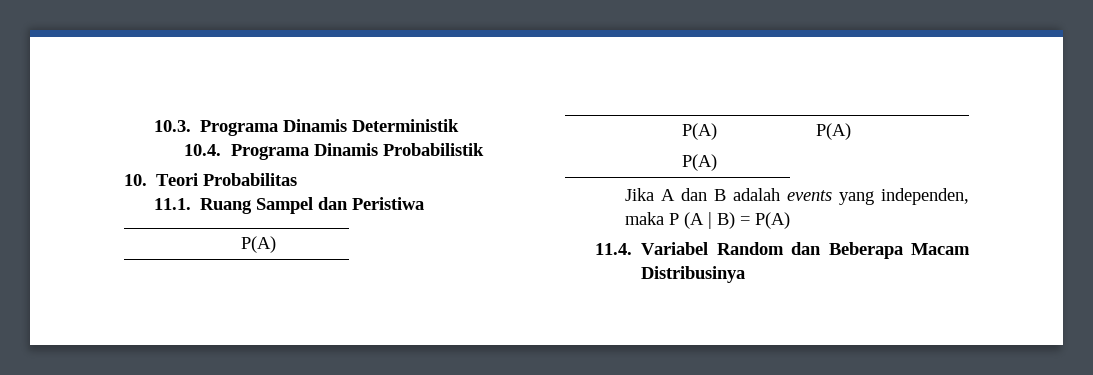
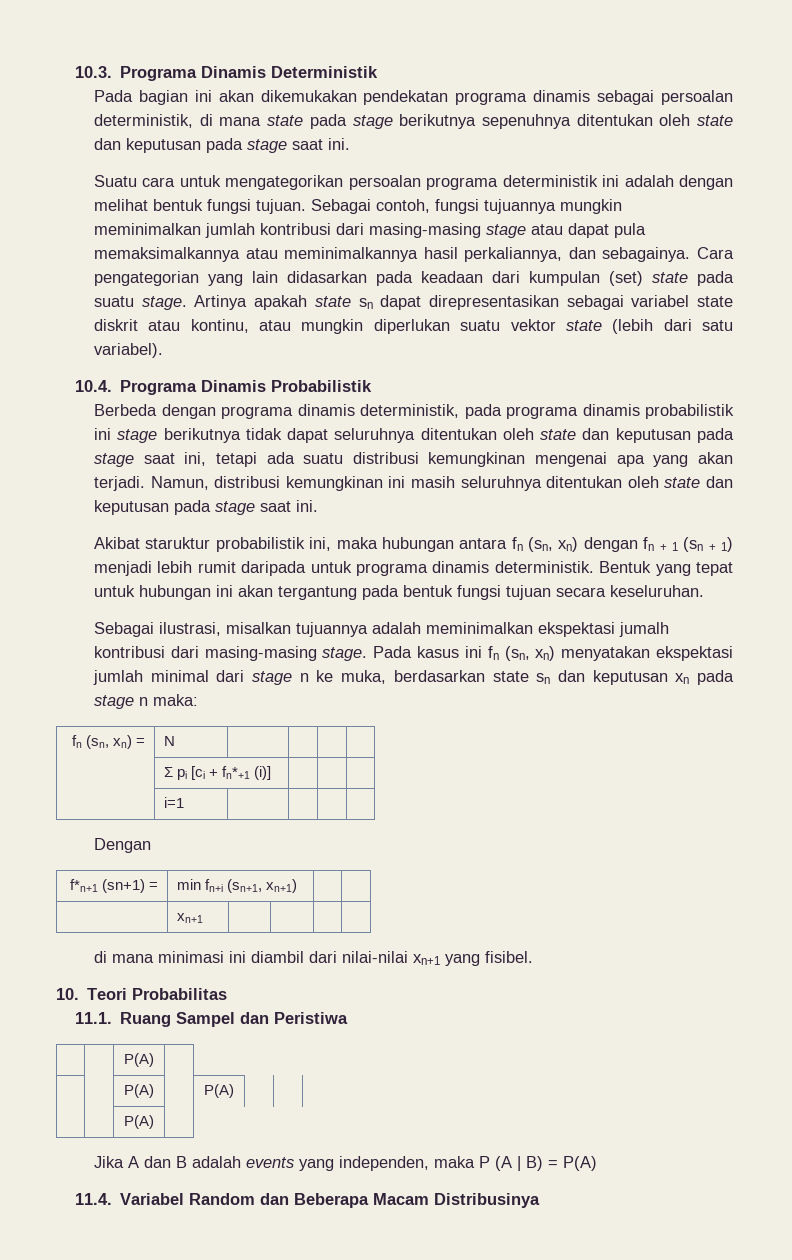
[184,143,484,160] 10.4. Programa Dinamis Probabilistik -> [94,90,733,105] [94,114,733,129] [94,138,351,153] [94,175,734,190] [94,199,623,214] [94,223,647,238] [94,247,734,262] [94,271,734,286] [94,295,733,310] [94,319,734,334] [94,343,164,358] [75,380,373,395] [94,404,734,419] [94,428,734,443] [94,452,733,467] [94,476,733,491] [94,500,319,515] [94,537,733,552] [94,561,734,576] [94,585,705,600] [94,622,670,637] [94,646,733,661] [93,670,735,685] [94,694,199,709] [71,735,145,749] [164,736,176,746] [164,766,272,780] [164,797,185,808] [94,838,152,853] [69,879,158,893] [177,879,298,893] [177,913,204,923] [94,951,534,966] Pada bagian ini akan dikemukakan pendekatan programa dinamis sebagai persoalan deterministik, di mana state pada stage berikutnya sepenuhnya ditentukan oleh state dan keputusan pada stage saat ini. // Suatu cara untuk mengategorikan persoalan programa deterministik ini adalah dengan melihat bentuk fungsi tujuan. Sebagai contoh, fungsi tujuannya mungkin meminimalkan jumlah kontribusi dari masing-masing stage atau dapat pula memaksimalkannya atau meminimalkannya hasil perkaliannya, dan sebagainya. Cara pengategorian yang lain didasarkan pada keadaan dari kumpulan (set) state pada suatu stage. Artinya apakah state sn dapat direpresentasikan sebagai variabel state diskrit atau kontinu, atau mungkin diperlukan suatu vektor state (lebih dari satu variabel). // 10.4. Programa Dinamis Probabilistik // Berbeda dengan programa dinamis deterministik, pada programa dinamis probabilistik ini stage berikutnya tidak dapat seluruhnya ditentukan oleh state dan keputusan pada stage saat ini, tetapi ada suatu distribusi kemungkinan mengenai apa yang akan terjadi. Namun, distribusi kemungkinan ini masih seluruhnya ditentukan oleh state dan keputusan pada stage saat ini. // Akibat staruktur probabilistik ini, maka hubungan antara fn (sn, xn) dengan fn + 1 (sn + 1) menjadi lebih rumit daripada untuk programa dinamis deterministik. Bentuk yang tepat untuk hubungan ini akan tergantung pada bentuk fungsi tujuan secara keseluruhan. // Sebagai ilustrasi, misalkan tujuannya adalah meminimalkan ekspektasi jumalh kontribusi dari masing-masing stage. Pada kasus ini fn (sn, xn) menyatakan ekspektasi jumlah minimal dari stage n ke muka, berdasarkan state sn dan keputusan xn pada stage n maka: // fn (sn, xn) = | N | | | | // | Σ pi [ci + fn*+1 (i)] | | | // | i=1 | | | | // Dengan // f*n+1 (sn+1) = | min fn+i (sn+1, xn+1) | | // | xn+1 | | | | // di mana minimasi ini diambil dari nilai-nilai xn+1 yang fisibel.

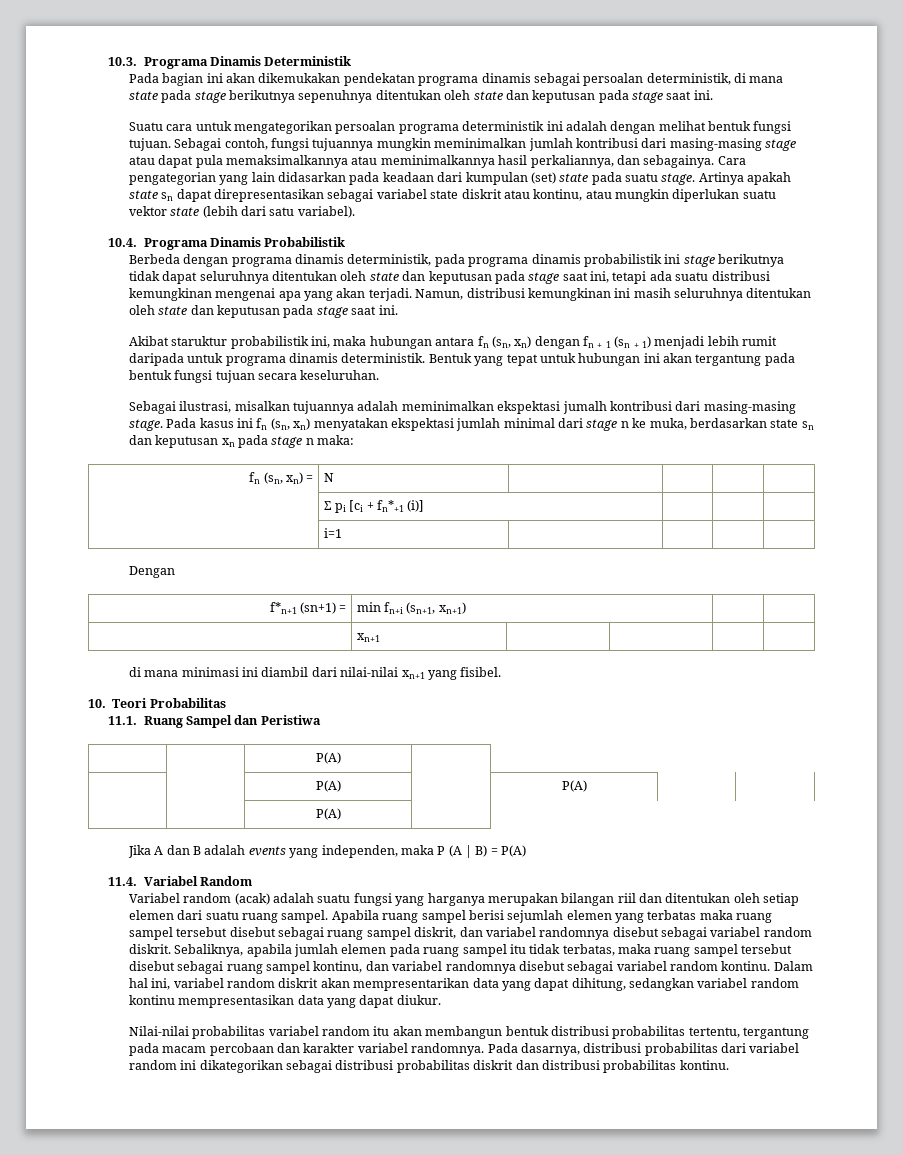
[260,1193,541,1208] dan Beberapa Macam Distribusinya -> [128,893,800,906] [128,910,773,923] [128,927,812,940] [128,944,793,957] [128,961,813,974] [128,978,799,991] [128,995,441,1008] [128,1026,810,1039] [128,1043,800,1056] [128,1060,729,1073] // Variabel random (acak) adalah suatu fungsi yang harganya merupakan bilangan riil dan ditentukan oleh setiap elemen dari suatu ruang sampel. Apabila ruang sampel berisi sejumlah elemen yang terbatas maka ruang sampel tersebut disebut sebagai ruang sampel diskrit, dan variabel randomnya disebut sebagai variabel random diskrit. Sebaliknya, apabila jumlah elemen pada ruang sampel itu tidak terbatas, maka ruang sampel tersebut disebut sebagai ruang sampel kontinu, dan variabel randomnya disebut sebagai variabel random kontinu. Dalam hal ini, variabel random diskrit akan mempresentarikan data yang dapat dihitung, sedangkan variabel random kontinu mempresentasikan data yang dapat diukur. // Nilai-nilai probabilitas variabel random itu akan membangun bentuk distribusi probabilitas tertentu, tergantung pada macam percobaan dan karakter variabel randomnya. Pada dasarnya, distribusi probabilitas dari variabel random ini dikategorikan sebagai distribusi probabilitas diskrit dan distribusi probabilitas kontinu.

